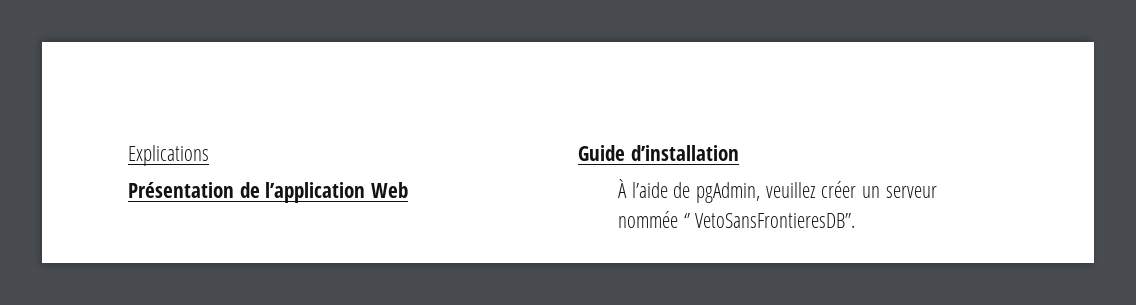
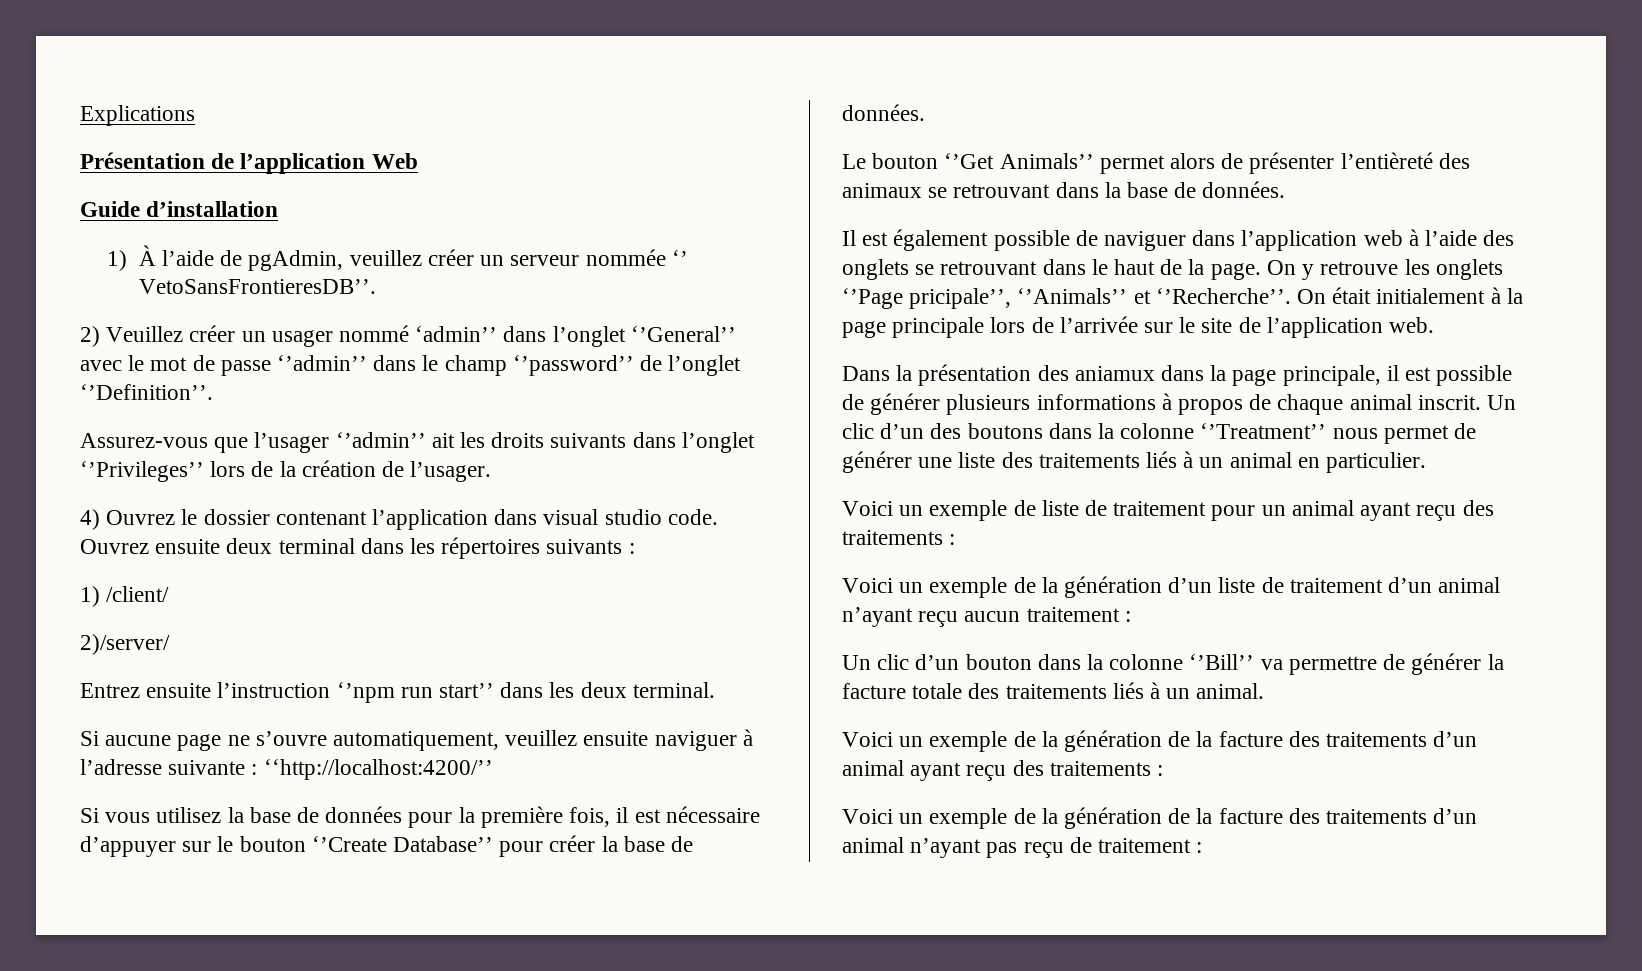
(739, 153) none -> [107,250,128,271] 1)
(856, 220) none -> [80,325,736,347] [80,355,742,376] [80,384,213,400] [80,432,755,453] [80,460,492,482] [80,509,718,530] [80,537,635,559] [80,586,170,607] [80,634,170,655] [80,682,715,703] [80,729,753,751] [80,759,493,780] [80,806,760,828] [80,835,694,857] [842,104,925,121] [842,152,1470,174] [842,181,1286,198] [842,229,1515,251] [842,259,1503,280] [842,287,1523,309] [842,316,1435,338] [842,364,1513,386] [842,393,1517,415] [842,423,1477,444] [842,451,1427,473] [842,500,1494,521] [842,530,956,545] [842,576,1501,598] [842,607,1131,627] [842,653,1504,675] [842,682,1265,699] [842,730,1478,752] [842,760,1164,781] [842,807,1478,829] [842,837,1203,858] // 2) Veuillez créer un usager nommé ‘admin’’ dans l’onglet ‘’General’’ avec le mot de passe ‘’admin’’ dans le champ ‘’password’’ de l’onglet ‘’Definition’’. // Assurez-vous que l’usager ‘’admin’’ ait les droits suivants dans l’onglet ‘’Privileges’’ lors de la création de l’usager. // 4) Ouvrez le dossier contenant l’application dans visual studio code. Ouvrez ensuite deux terminal dans les répertoires suivants : // 1) /client/ // 2)/server/ // Entrez ensuite l’instruction ‘’npm run start’’ dans les deux terminal. // Si aucune page ne s’ouvre automatiquement, veuillez ensuite naviguer à l’adresse suivante : ‘‘http://localhost:4200/’’ // Si vous utilisez la base de données pour la première fois, il est nécessaire d’appuyer sur le bouton ‘’Create Database’’ pour créer la base de données. // Le bouton ‘’Get Animals’’ permet alors de présenter l’entièreté des animaux se retrouvant dans la base de données. // Il est également possible de naviguer dans l’application web à l’aide des onglets se retrouvant dans le haut de la page. On y retrouve les onglets ‘’Page pricipale’’, ‘’Animals’’ et ‘’Recherche’’. On était initialement à la page principale lors de l’arrivée sur le site de l’application web. // Dans la présentation des aniamux dans la page principale, il est possible de générer plusieurs informations à propos de chaque animal inscrit. Un clic d’un des boutons dans la colonne ‘’Treatment’’ nous permet de générer une liste des traitements liés à un animal en particulier. // Voici un exemple de liste de traitement pour un animal ayant reçu des traitements : // Voici un exemple de la génération d’un liste de traitement d’un animal n’ayant reçu aucun traitement : // Un clic d’un bouton dans la colonne ‘’Bill’’ va permettre de générer la facture totale des traitements liés à un animal. // Voici un exemple de la génération de la facture des traitements d’un animal ayant reçu des traitements : // Voici un exemple de la génération de la facture des traitements d’un animal n’ayant pas reçu de traitement :

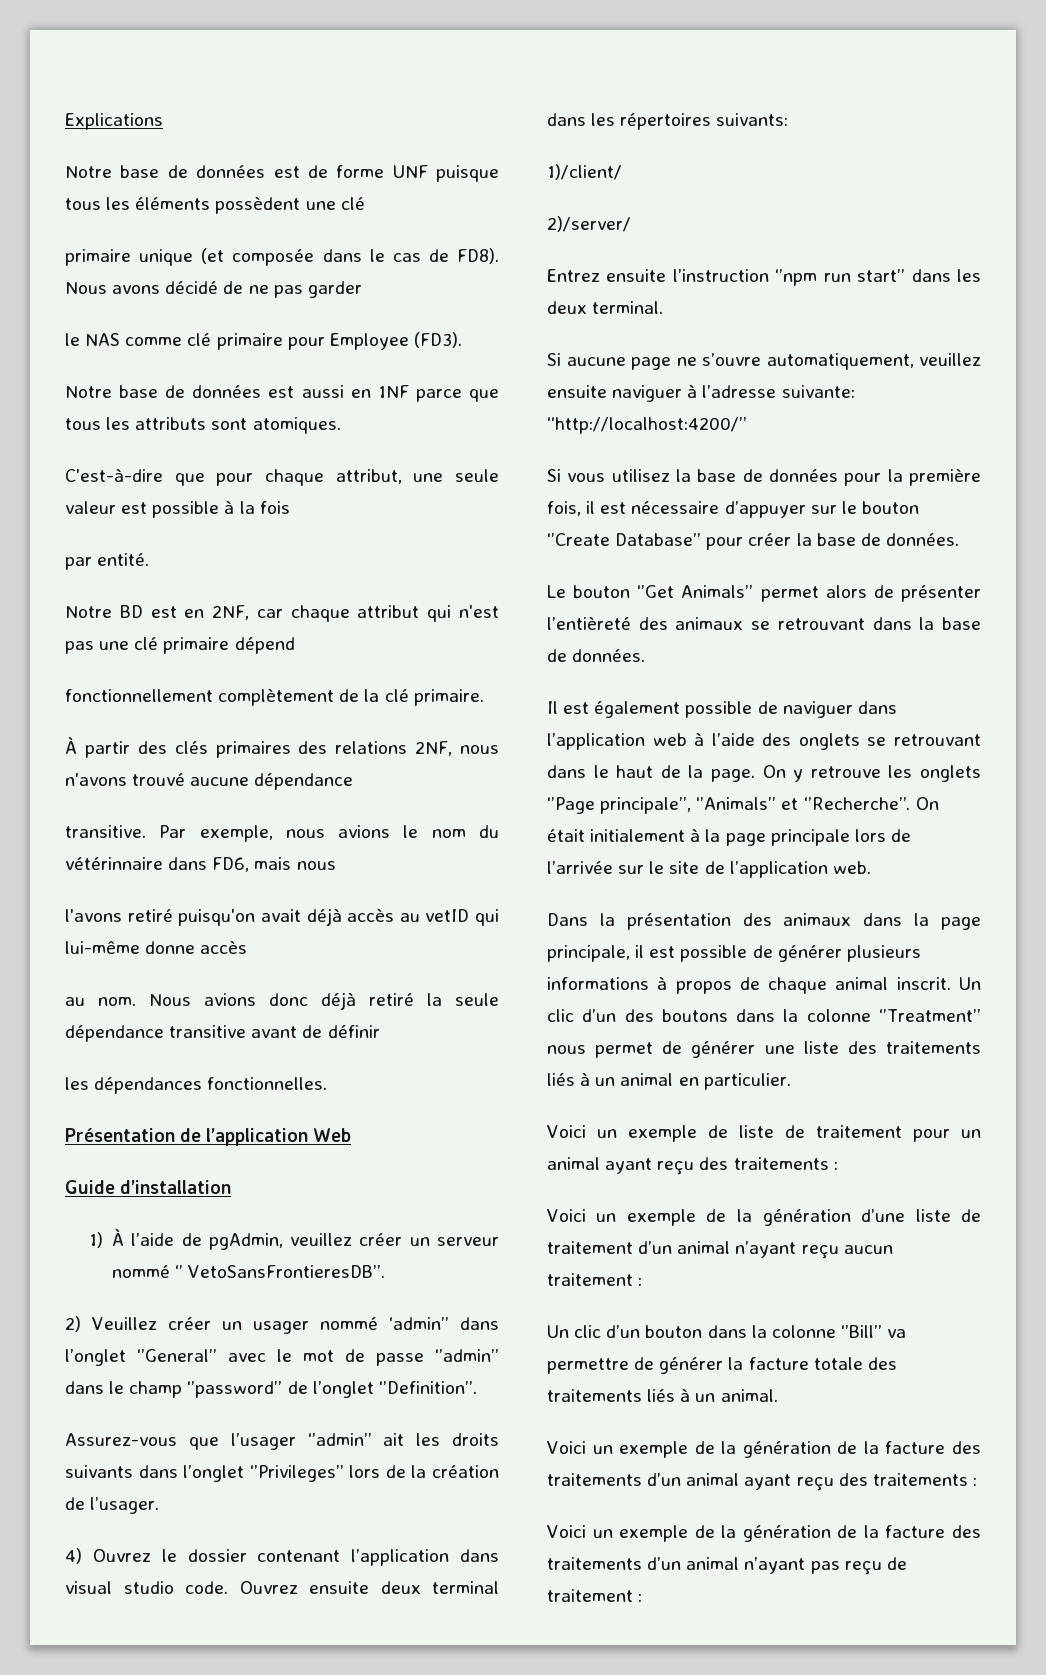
(195, 115) none -> [65,165,499,182] [65,197,365,214] [65,248,499,266] [65,281,362,298] [65,332,462,350] [65,385,499,402] [65,417,341,434] [65,468,500,486] [65,500,290,518] [65,553,150,570] [65,605,499,622] [65,637,295,654] [65,689,484,706] [65,737,499,758] [65,773,354,790] [65,825,499,842] [65,857,336,872] [65,908,499,926] [65,941,248,954] [65,992,499,1010] [65,1025,380,1042] [65,1077,328,1094] // Notre base de données est de forme UNF puisque tous les éléments possèdent une clé // primaire unique (et composée dans le cas de FD8). Nous avons décidé de ne pas garder // le NAS comme clé primaire pour Employee (FD3). // Notre base de données est aussi en 1NF parce que tous les attributs sont atomiques. // C'est-à-dire que pour chaque attribut, une seule valeur est possible à la fois // par entité. // Notre BD est en 2NF, car chaque attribut qui n'est pas une clé primaire dépend // fonctionnellement complètement de la clé primaire. // À partir des clés primaires des relations 2NF, nous n'avons trouvé aucune dépendance // transitive. Par exemple, nous avions le nom du vétérinnaire dans FD6, mais nous // l'avons retiré puisqu'on avait déjà accès au vetID qui lui-même donne accès // au nom. Nous avions donc déjà retiré la seule dépendance transitive avant de définir // les dépendances fonctionnelles.
[585,249,666,266] nommée -> [112,1265,171,1278] nommé
[546,539,635,554] [80,586,170,607] suivants : // 1) /client/ -> [716,113,789,126] [547,164,622,180] suivants: // 1)/client/
[168,760,258,775] suivante : -> [781,385,855,398] suivante:
[909,288,1012,309] pricipale’’, -> [600,797,692,814] principale’’,
[1074,366,1155,381] aniamux -> [783,913,852,926] animaux
[1168,577,1213,593] d’un -> [860,1209,905,1222] d’une

